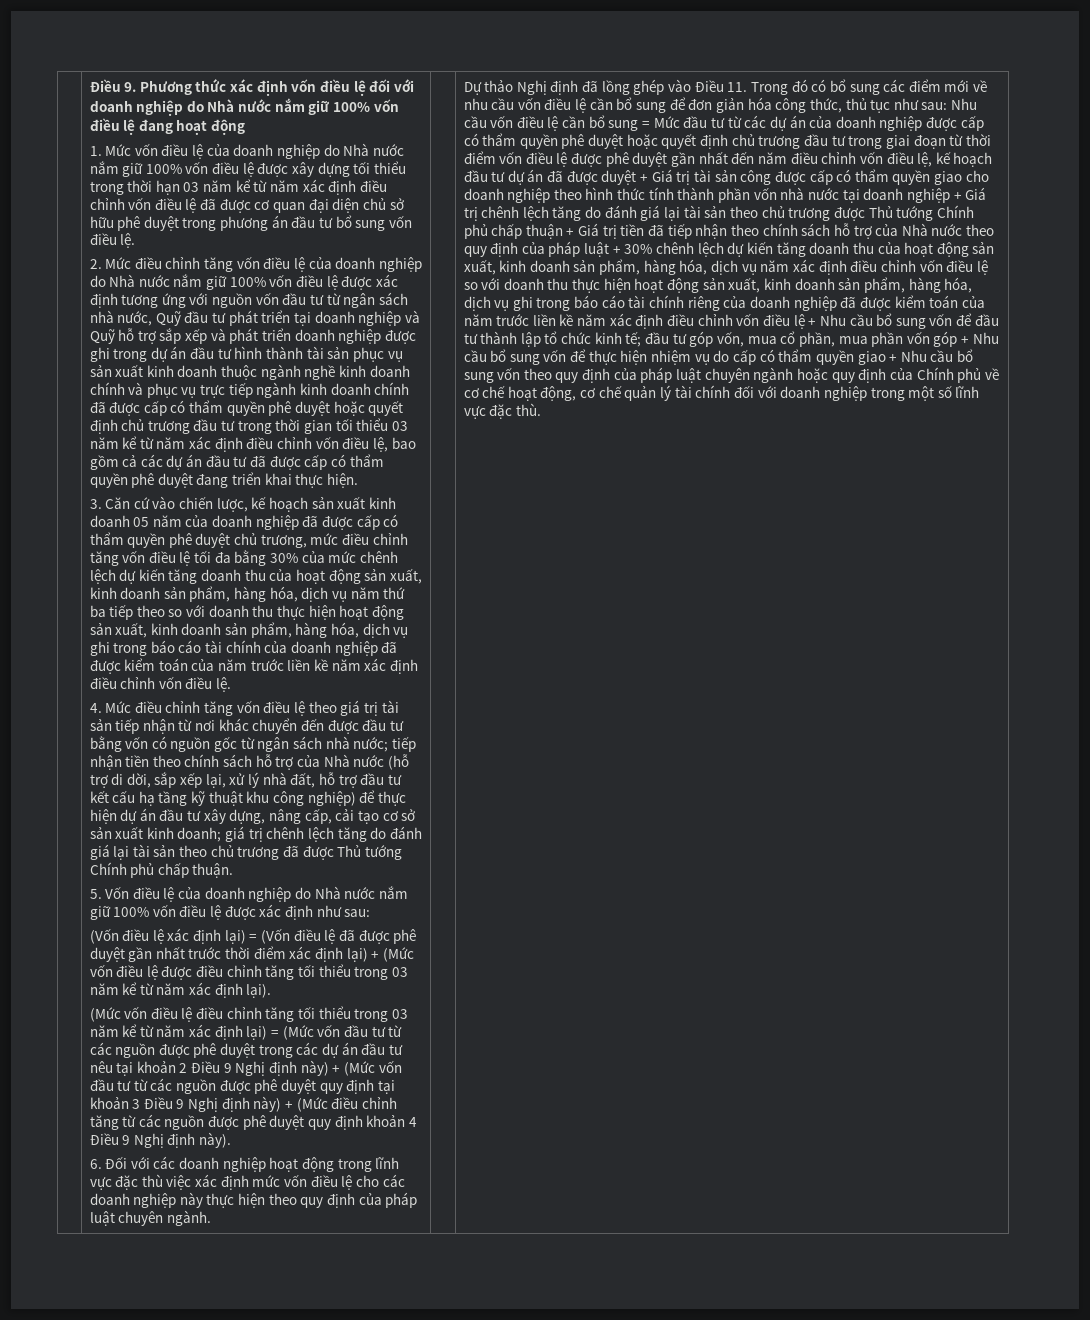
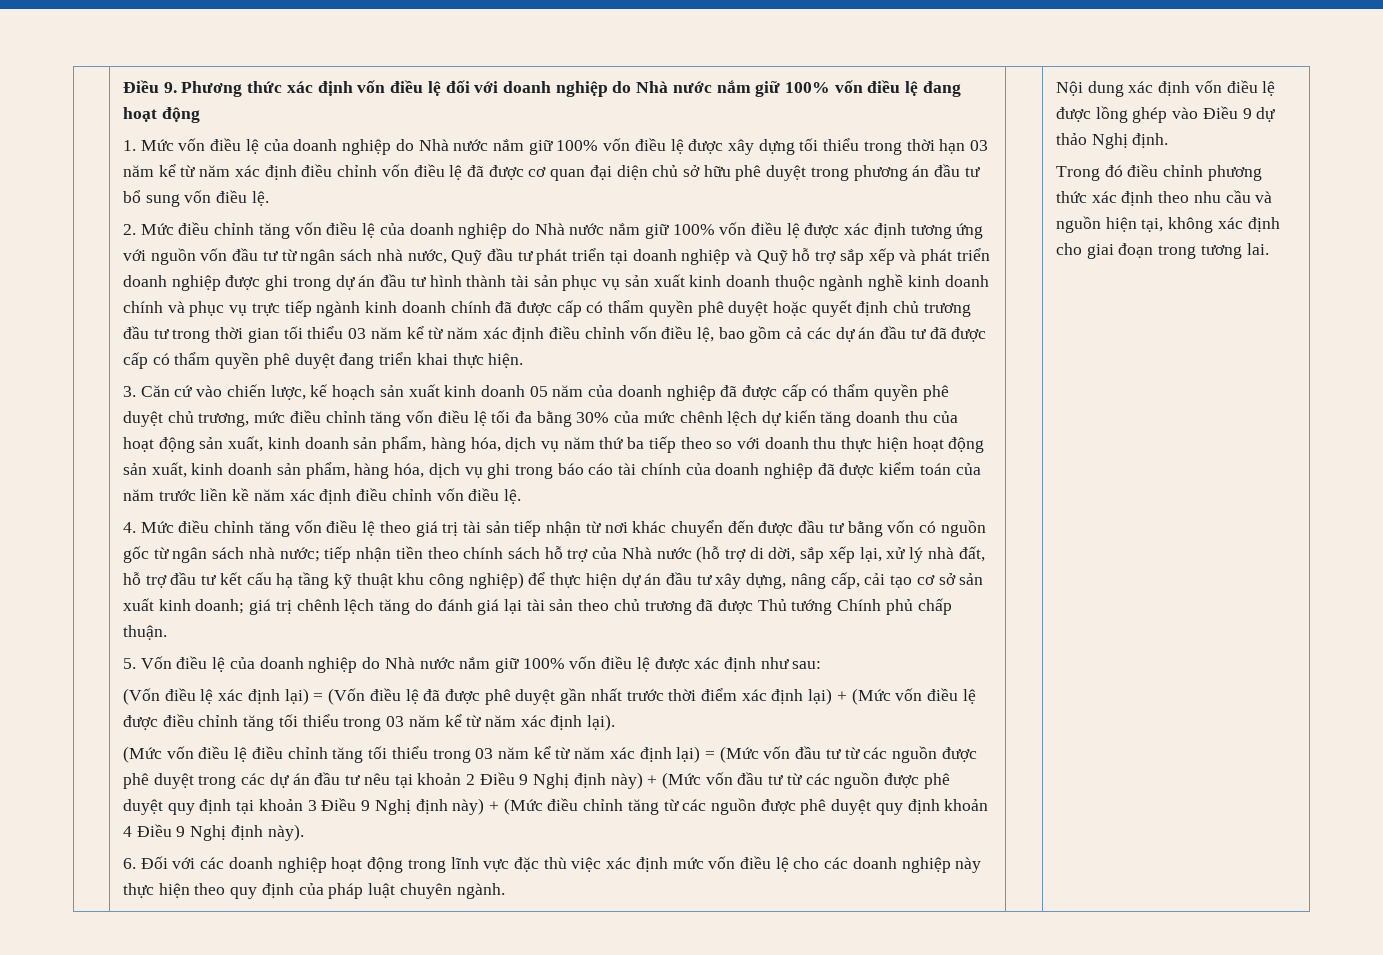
[463,79,988,95] [463,97,978,113] [463,115,984,131] [463,133,991,149] [463,151,993,167] [463,169,989,185] [463,187,987,203] [463,205,974,221] [463,223,995,239] [463,241,995,257] [463,259,988,275] [463,277,973,293] [463,295,985,311] [463,313,999,329] [463,331,999,347] [463,349,974,365] [463,367,999,383] [463,385,980,401] [463,403,541,419] Dự thảo Nghị định đã lồng ghép vào Điều 11. Trong đó có bổ sung các điểm mới về nhu cầu vốn điều lệ cần bổ sung để đơn giản hóa công thức, thủ tục như sau: Nhu cầu vốn điều lệ cần bổ sung = Mức đầu tư từ các dự án của doanh nghiệp được cấp có thẩm quyền phê duyệt hoặc quyết định chủ trương đầu tư trong giai đoạn từ thời điểm vốn điều lệ được phê duyệt gần nhất đến năm điều chỉnh vốn điều lệ, kế hoạch đầu tư dự án đã được duyệt + Giá trị tài sản công được cấp có thẩm quyền giao cho doanh nghiệp theo hình thức tính thành phần vốn nhà nước tại doanh nghiệp + Giá trị chênh lệch tăng do đánh giá lại tài sản theo chủ trương được Thủ tướng Chính phủ chấp thuận + Giá trị tiền đã tiếp nhận theo chính sách hỗ trợ của Nhà nước theo quy định của pháp luật + 30% chênh lệch dự kiến tăng doanh thu của hoạt động sản xuất, kinh doanh sản phẩm, hàng hóa, dịch vụ năm xác định điều chỉnh vốn điều lệ so với doanh thu thực hiện hoạt động sản xuất, kinh doanh sản phẩm, hàng hóa, dịch vụ ghi trong báo cáo tài chính riêng của doanh nghiệp đã được kiểm toán của năm trước liền kề năm xác định điều chỉnh vốn điều lệ + Nhu cầu bổ sung vốn để đầu tư thành lập tổ chức kinh tế; đầu tư góp vốn, mua cổ phần, mua phần vốn góp + Nhu cầu bổ sung vốn để thực hiện nhiệm vụ do cấp có thẩm quyền giao + Nhu cầu bổ sung vốn theo quy định của pháp luật chuyên ngành hoặc quy định của Chính phủ về cơ chế hoạt động, cơ chế quản lý tài chính đối với doanh nghiệp trong một số lĩnh vực đặc thù. -> [1055,80,1276,97] [1055,106,1276,123] [1055,133,1169,149] [1055,164,1262,181] [1055,190,1273,206] [1055,216,1280,233] [1055,243,1269,259] Nội dung xác định vốn điều lệ được lồng ghép vào Điều 9 dự thảo Nghị định. // Trong đó điều chỉnh phương thức xác định theo nhu cầu và nguồn hiện tại, không xác định cho giai đoạn trong tương lai.

